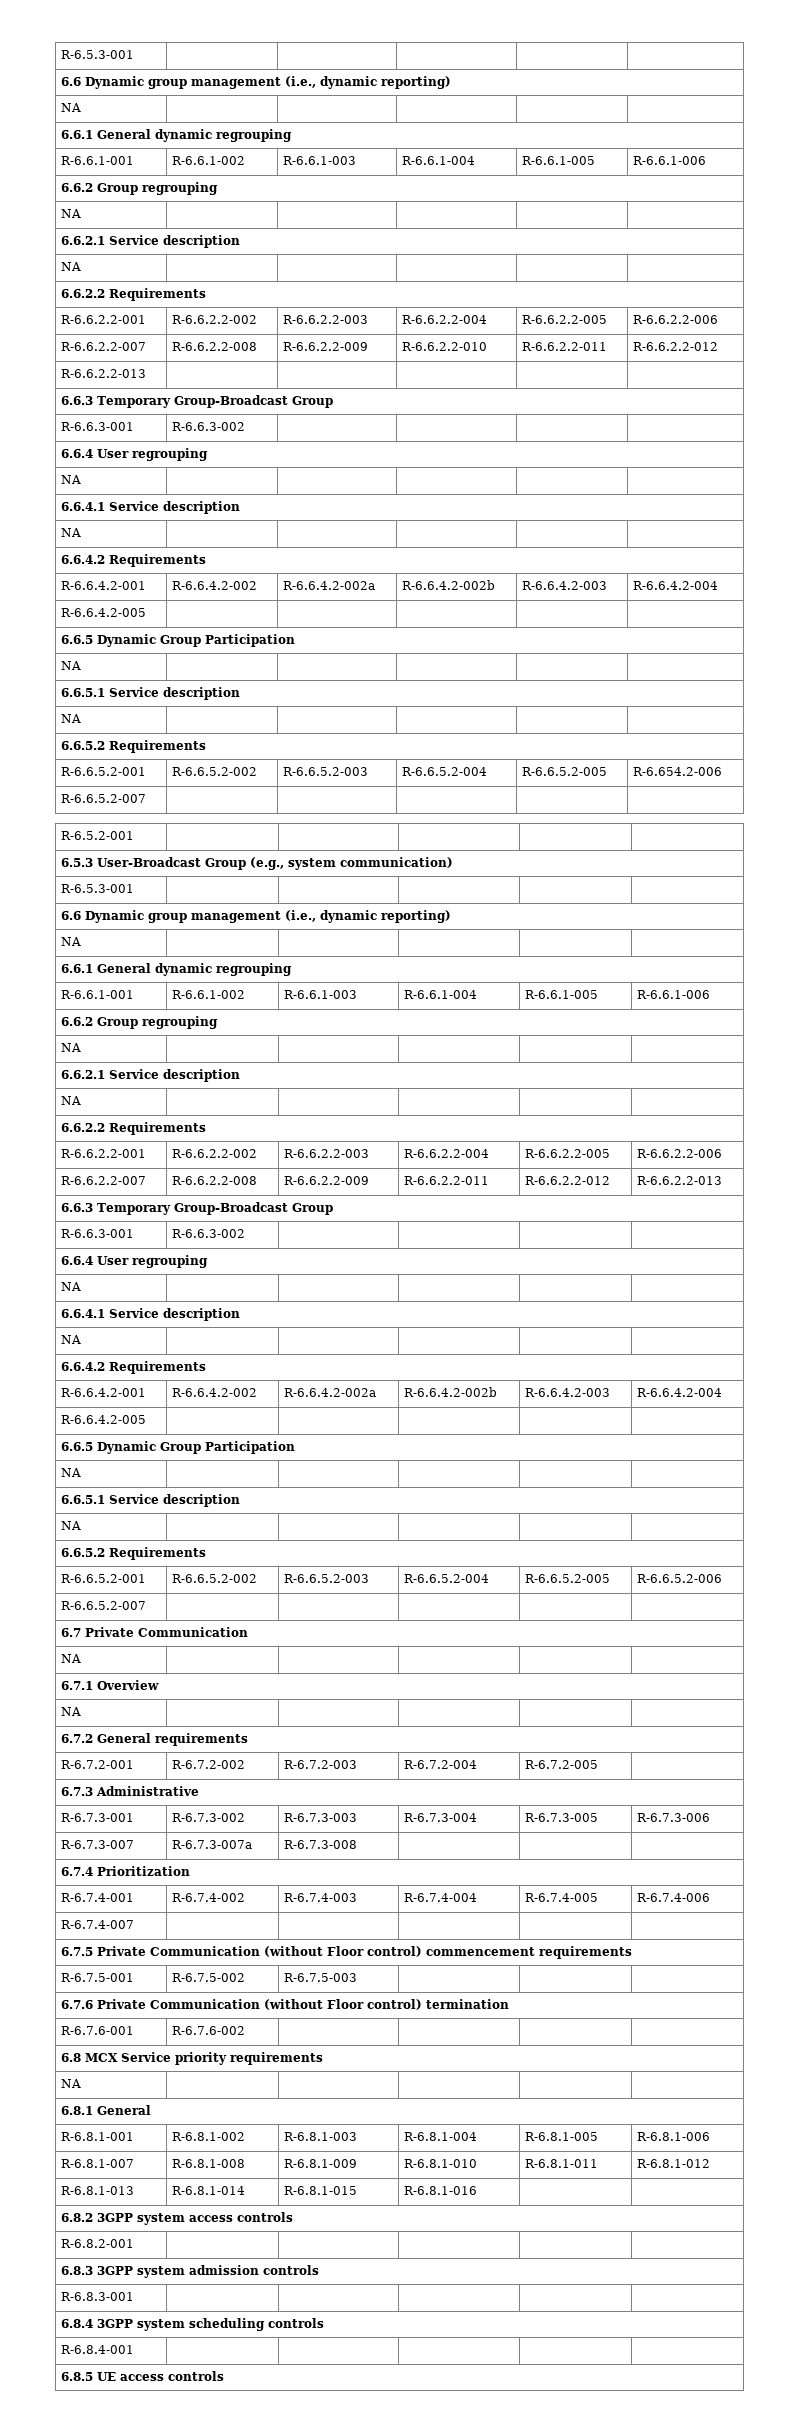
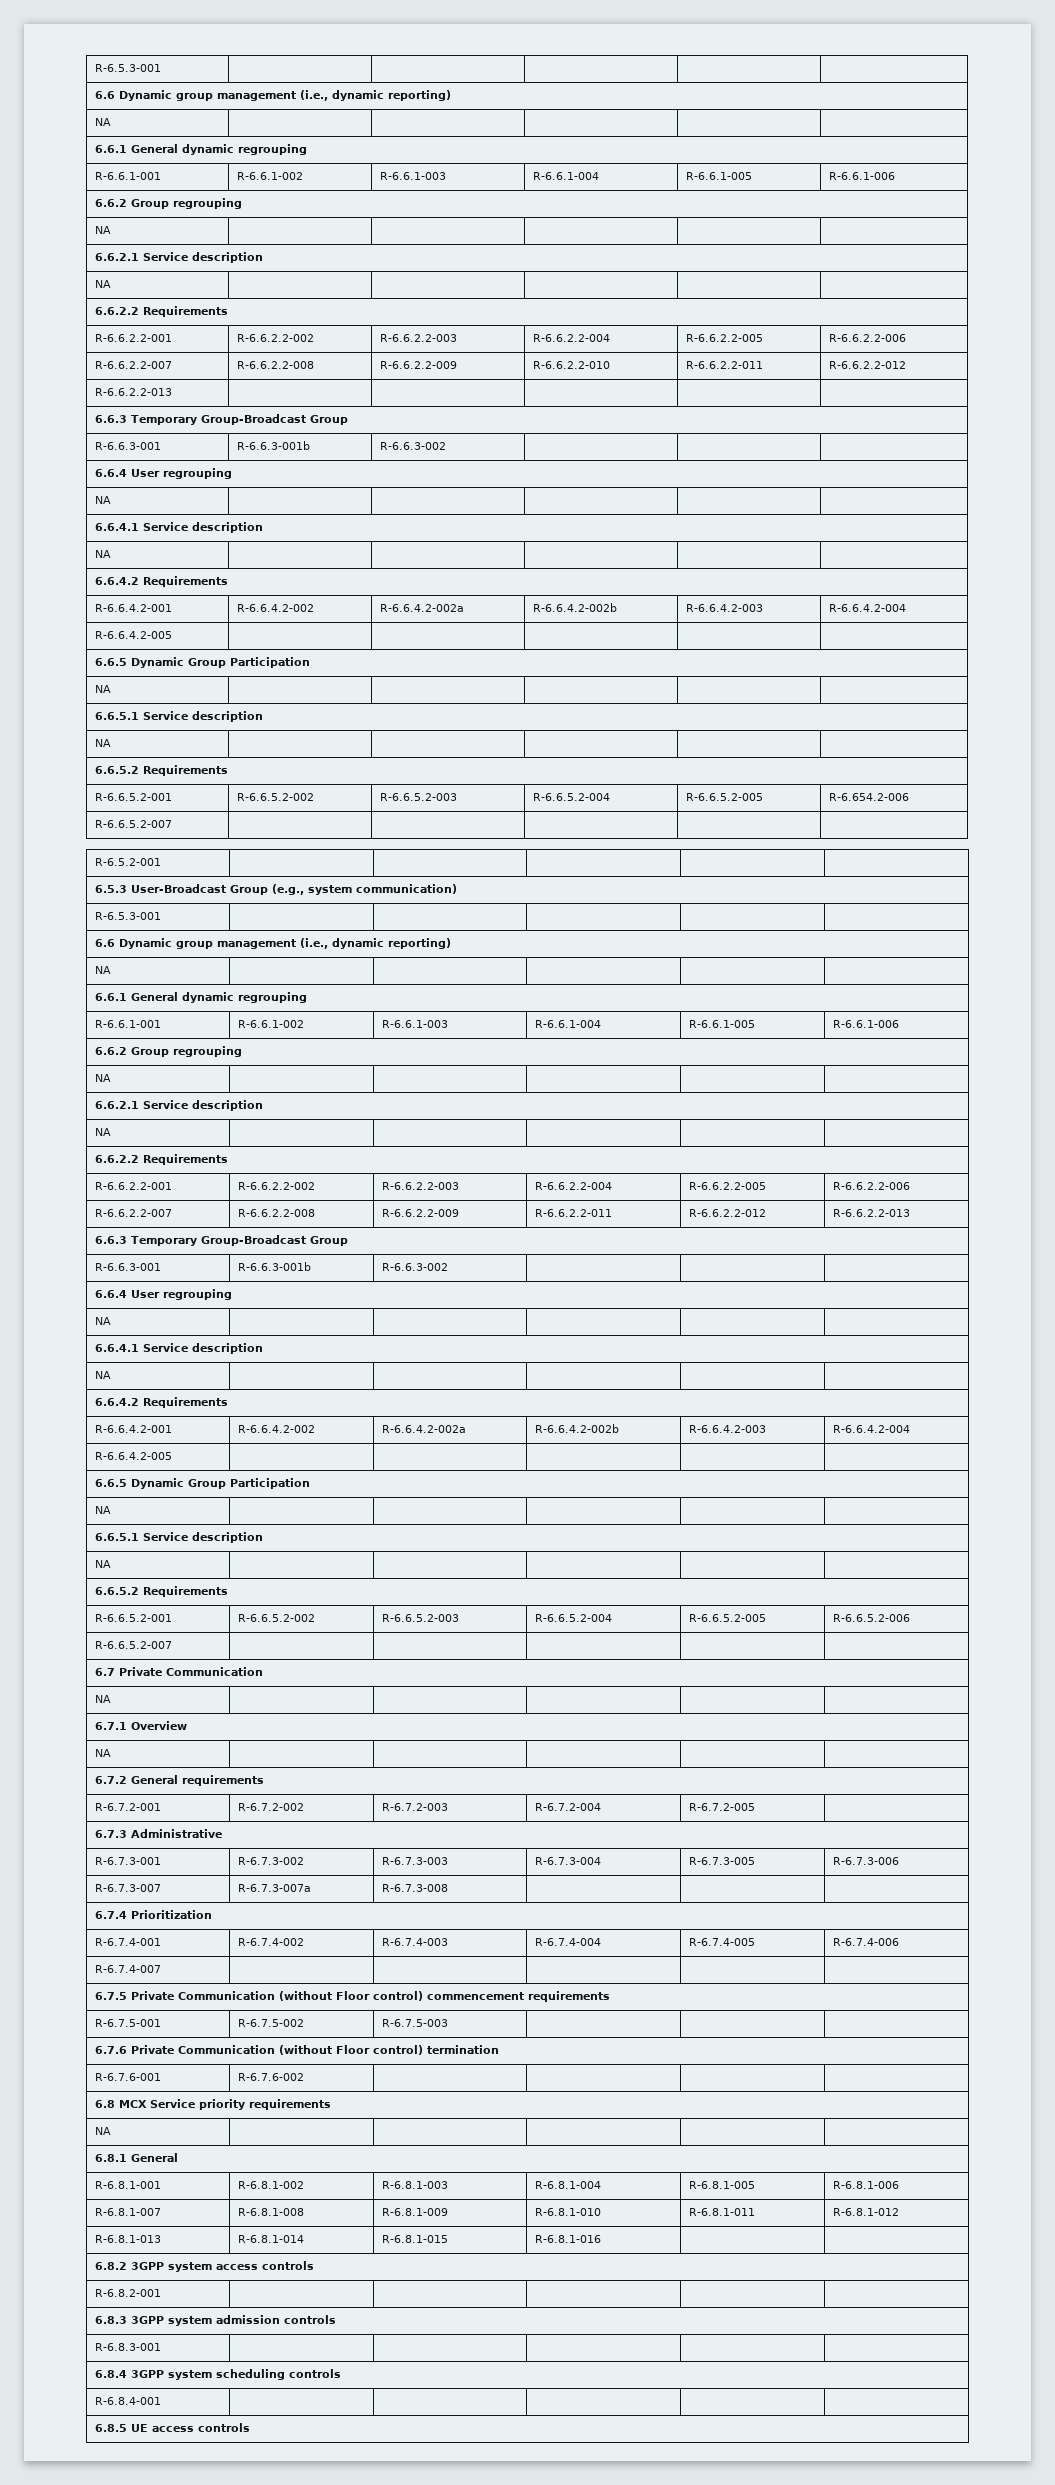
[171,422,245,431] | R-6.6.3-002 | | | | -> [237,441,311,450] [380,442,447,450] | R-6.6.3-001b | R-6.6.3-002 | | |
[171,1229,245,1238] | R-6.6.3-002 | | | | -> [238,1262,312,1271] [382,1263,449,1271] | R-6.6.3-001b | R-6.6.3-002 | | |

